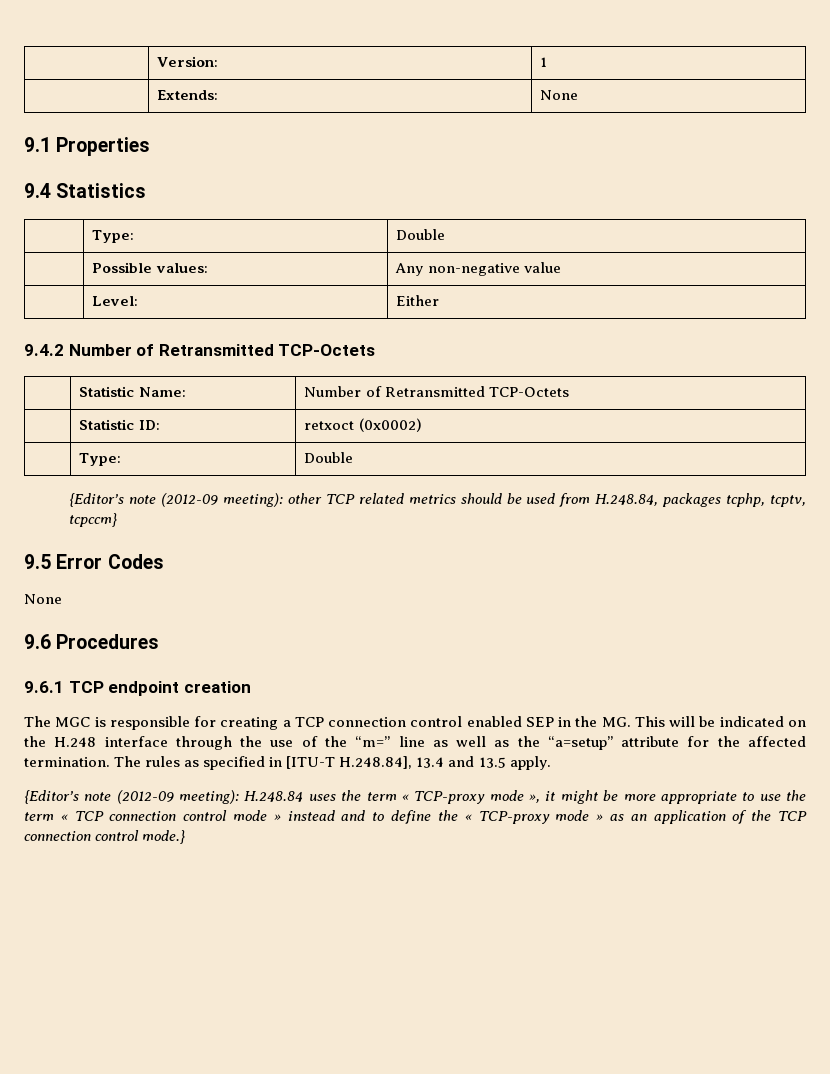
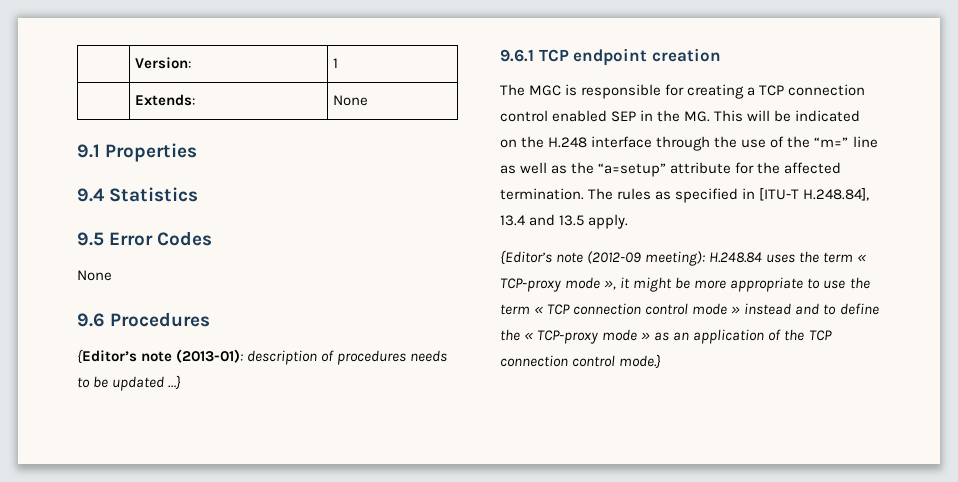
[92,230,135,243] [396,229,446,240] [92,262,208,273] [395,262,561,276] [92,296,139,306] [396,295,440,306] [24,344,376,356] [79,386,186,397] [304,386,569,397] [79,419,160,430] [304,418,422,432] [79,453,122,466] [304,452,354,463] [69,493,806,507] [69,513,118,527] // | Type: | Double // | Possible values: | Any non-negative value // | Level: | Either // 9.4.2 Number of Retransmitted TCP-Octets // | Statistic Name: | Number of Retransmitted TCP-Octets // | Statistic ID: | retxoct (0x0002) // | Type: | Double // {Editor’s note (2012-09 meeting): other TCP related metrics should be used from H.248.84, packages tcphp, tcptv, tcpccm} -> (199, 194) none
(160, 641) none -> [77,349,448,365] [77,375,182,391] // {Editor’s note (2013-01): description of procedures needs to be updated …}

